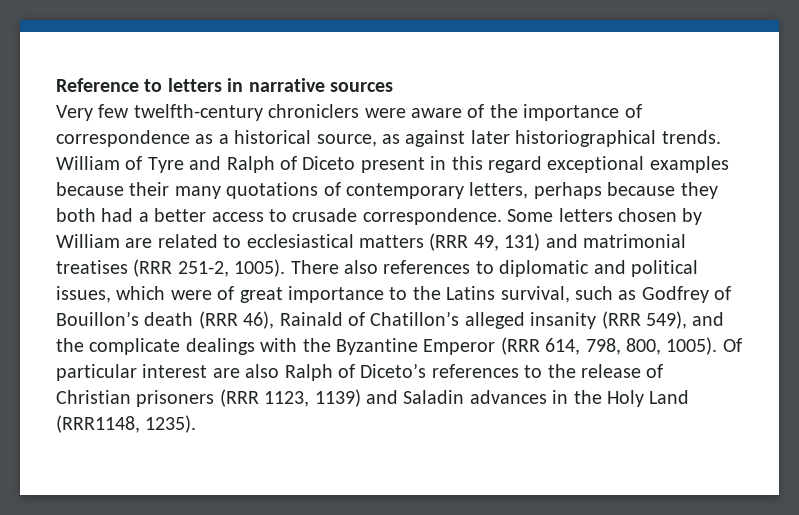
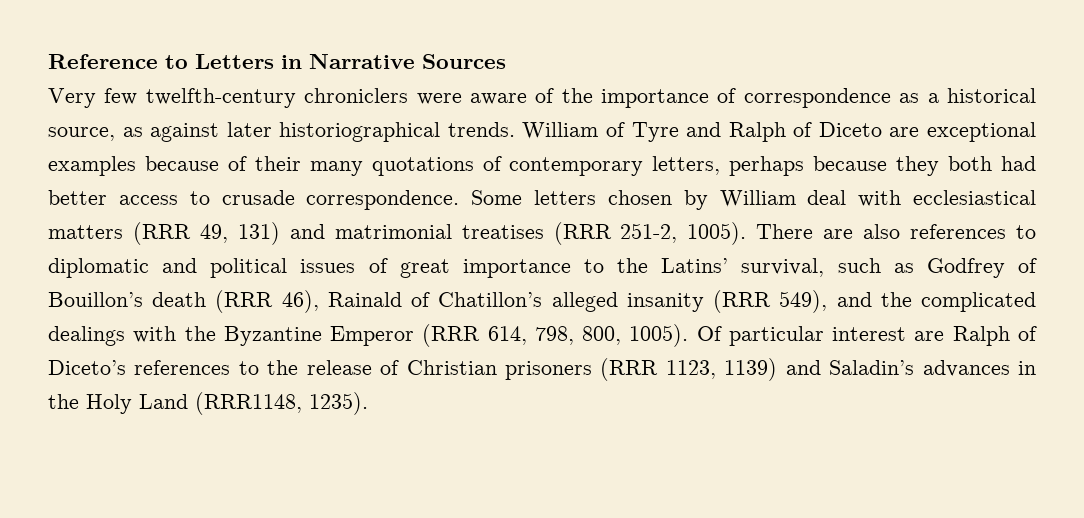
[167,78,393,92] letters in narrative sources -> [195,54,506,69] Letters in Narrative Sources
[360,156,542,173] present in this regard -> [889,127,920,137] are
(124, 189) none -> [227,156,247,171] of
[138,212,149,222] a -> (1036, 163) none
[125,234,242,248] are related to -> [807,190,902,207] deal with
(339, 267) none -> [823,229,854,239] are
[56,286,212,303] issues, which were -> [300,259,356,273] issues
[446,286,496,300] Latins -> [661,258,729,273] Latins’
[89,338,181,355] complicate -> [921,292,1037,312] complicated
[245,364,280,378] also -> (945, 336) none
[403,390,465,404] Saladin -> [829,360,915,375] Saladin’s

